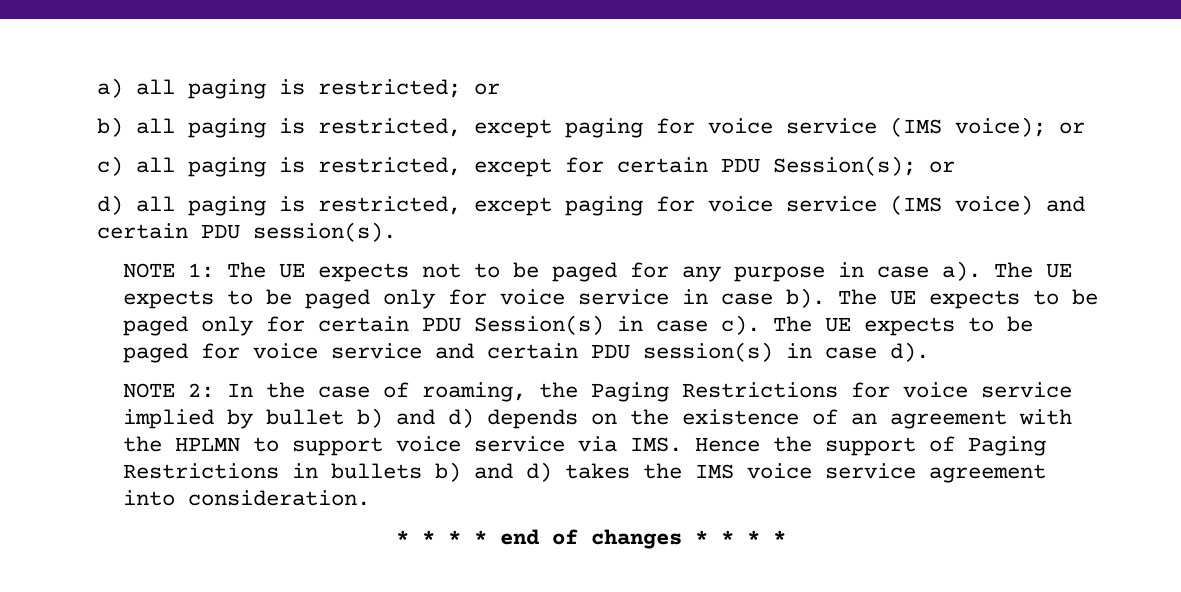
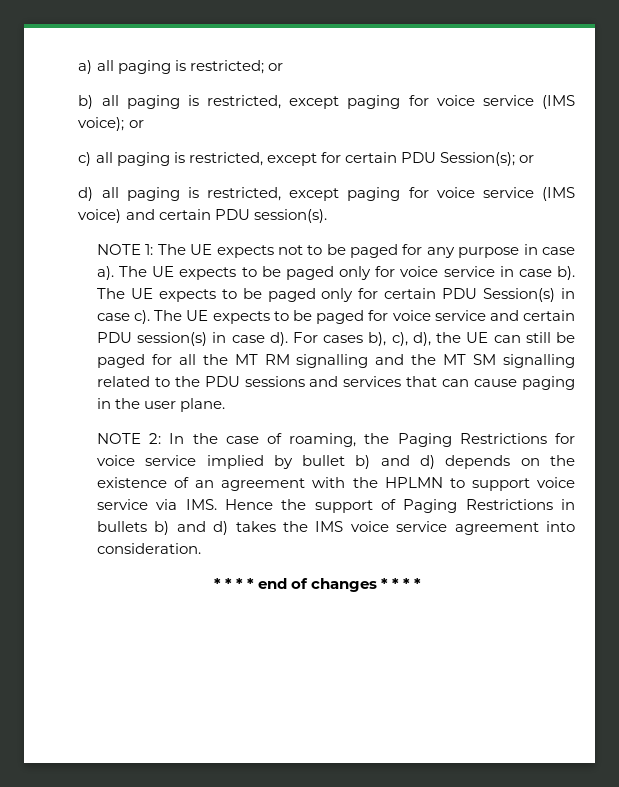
(930, 352) none -> [293,332,575,346] [96,354,575,368] [96,376,576,390] [96,398,226,412] For cases b), c), d), the UE can still be paged for all the MT RM signalling and the MT SM signalling related to the PDU sessions and services that can cause paging in the user plane.

